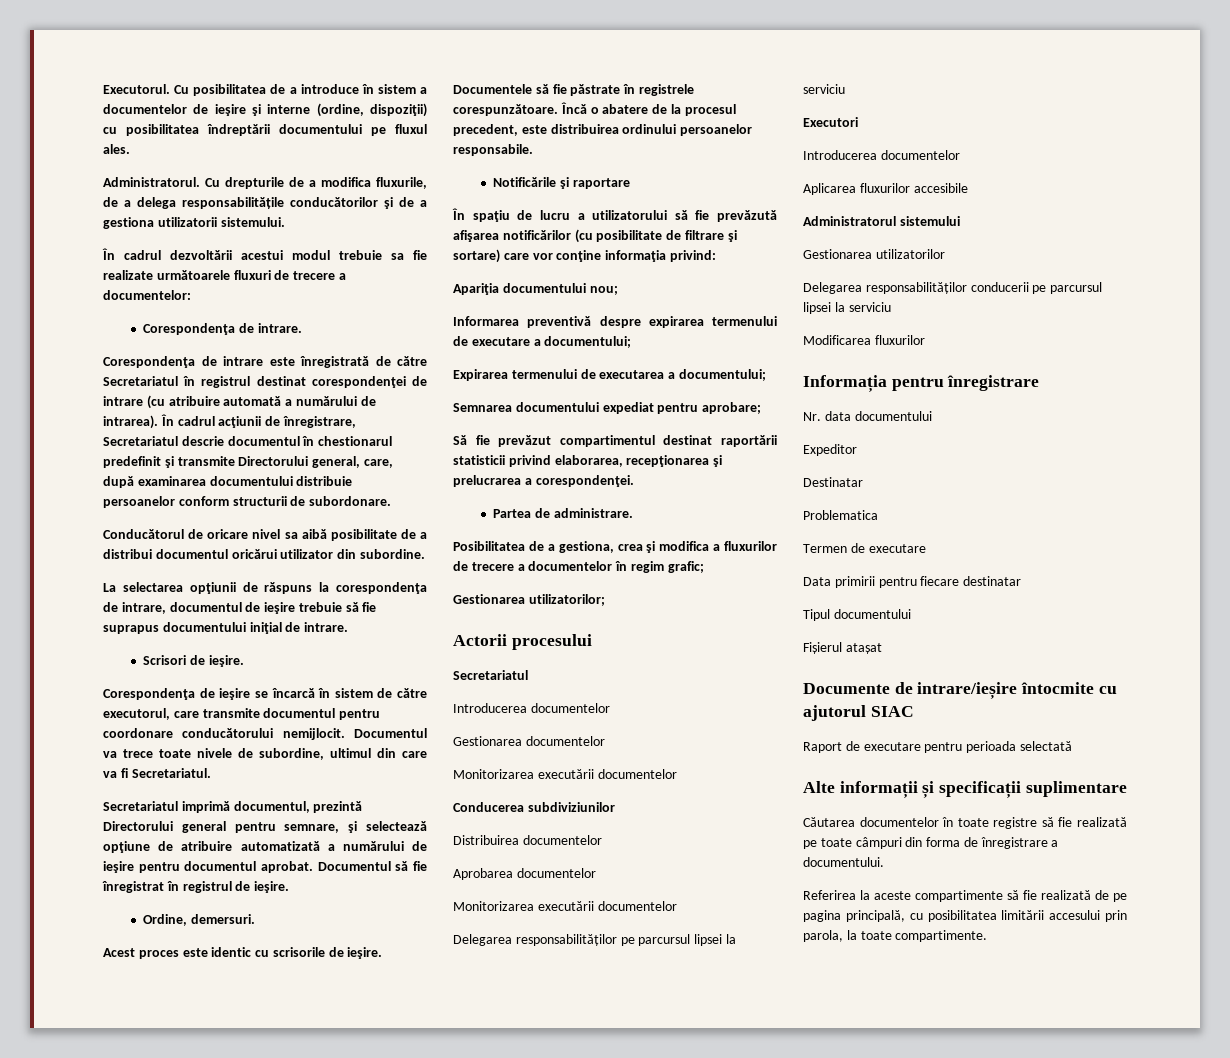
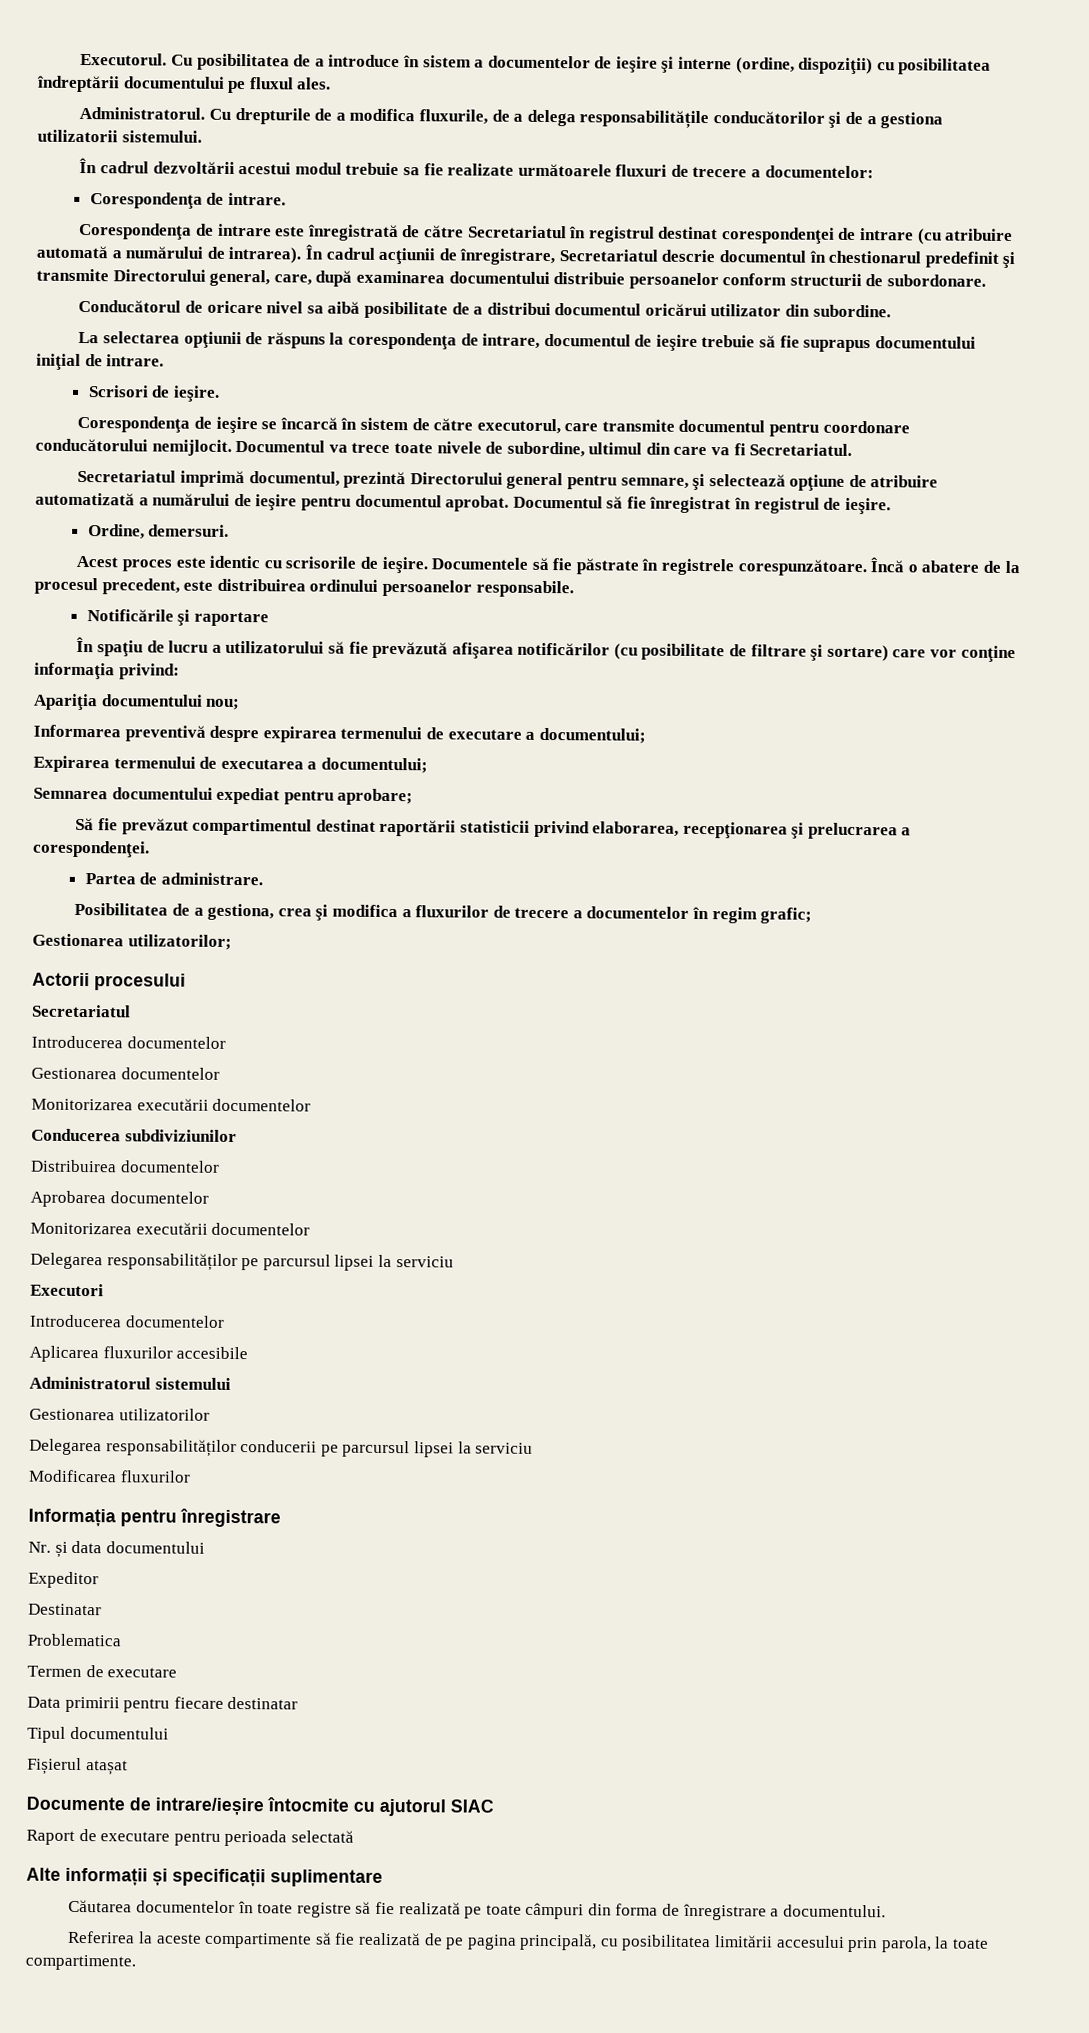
(821, 416) none -> [54,1541,68,1558] și

